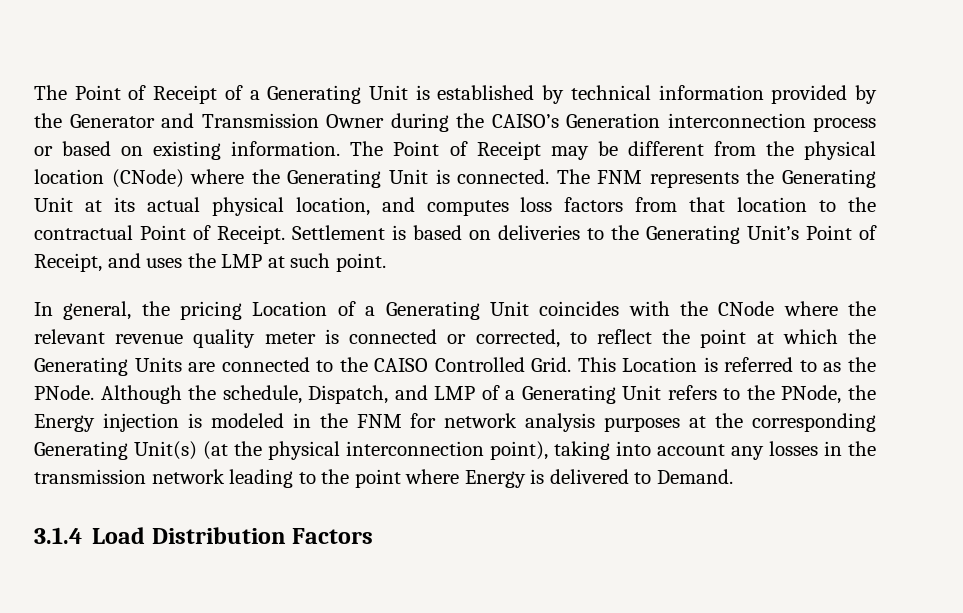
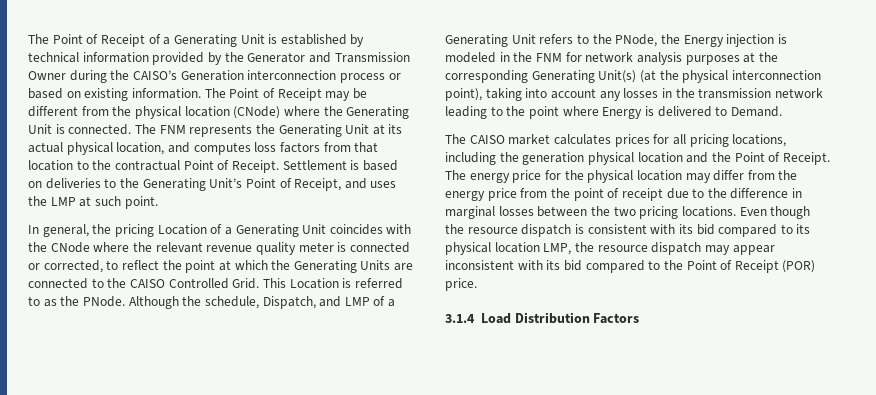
(733, 476) none -> [445,134,787,147] [445,152,830,165] [445,170,798,183] [445,188,803,201] [445,206,811,219] [445,224,811,237] [445,242,775,255] [445,260,816,273] [445,278,477,291] // The CAISO market calculates prices for all pricing locations, including the generation physical location and the Point of Receipt. The energy price for the physical location may differ from the energy price from the point of receipt due to the difference in marginal losses between the two pricing locations. Even though the resource dispatch is consistent with its bid compared to its physical location LMP, the resource dispatch may appear inconsistent with its bid compared to the Point of Receipt (POR) price.

